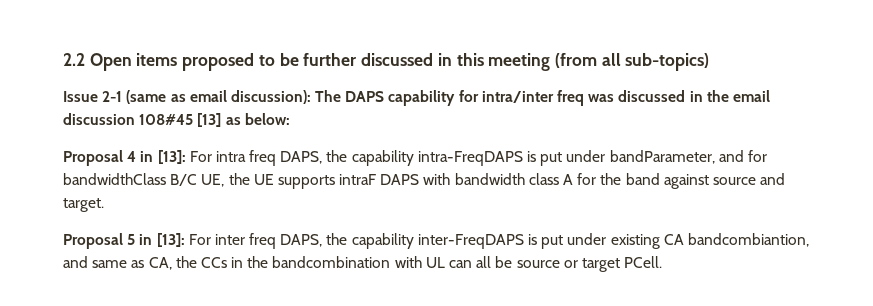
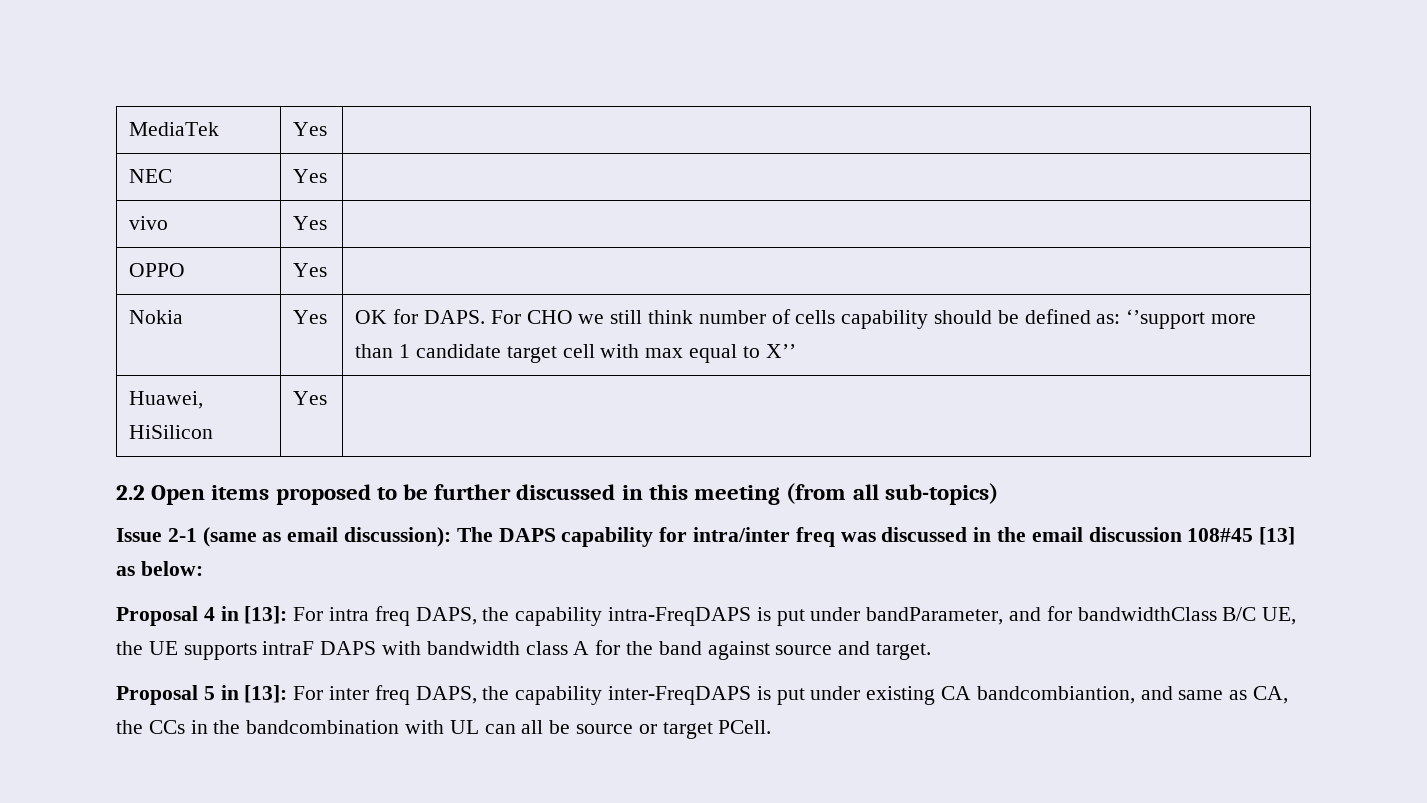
(63, 59) none -> [129,122,220,136] [293,122,328,136] [129,169,173,183] [293,169,328,183] [129,216,169,230] [293,216,328,230] [129,263,186,277] [293,263,328,277] [129,310,184,324] [293,310,328,324] [355,309,1257,329] [355,344,796,363] [129,391,204,409] [129,425,214,439] [293,391,328,405] MediaTek | Yes | // NEC | Yes | // vivo | Yes | // OPPO | Yes | // Nokia | Yes | OK for DAPS. For CHO we still think number of cells capability should be defined as: ‘’support more than 1 candidate target cell with max equal to X’’ // Huawei, HiSilicon | Yes | //

